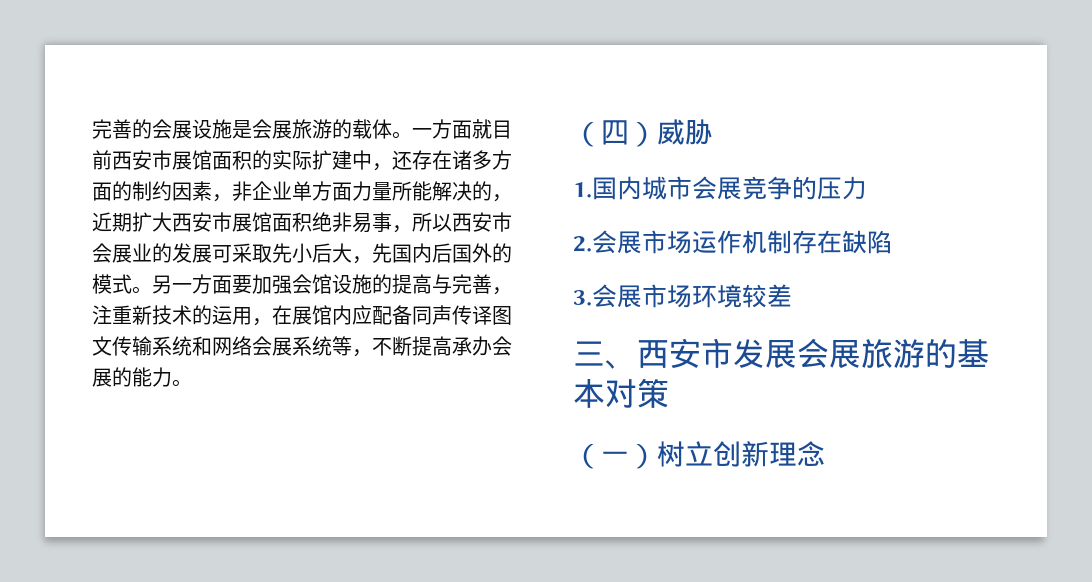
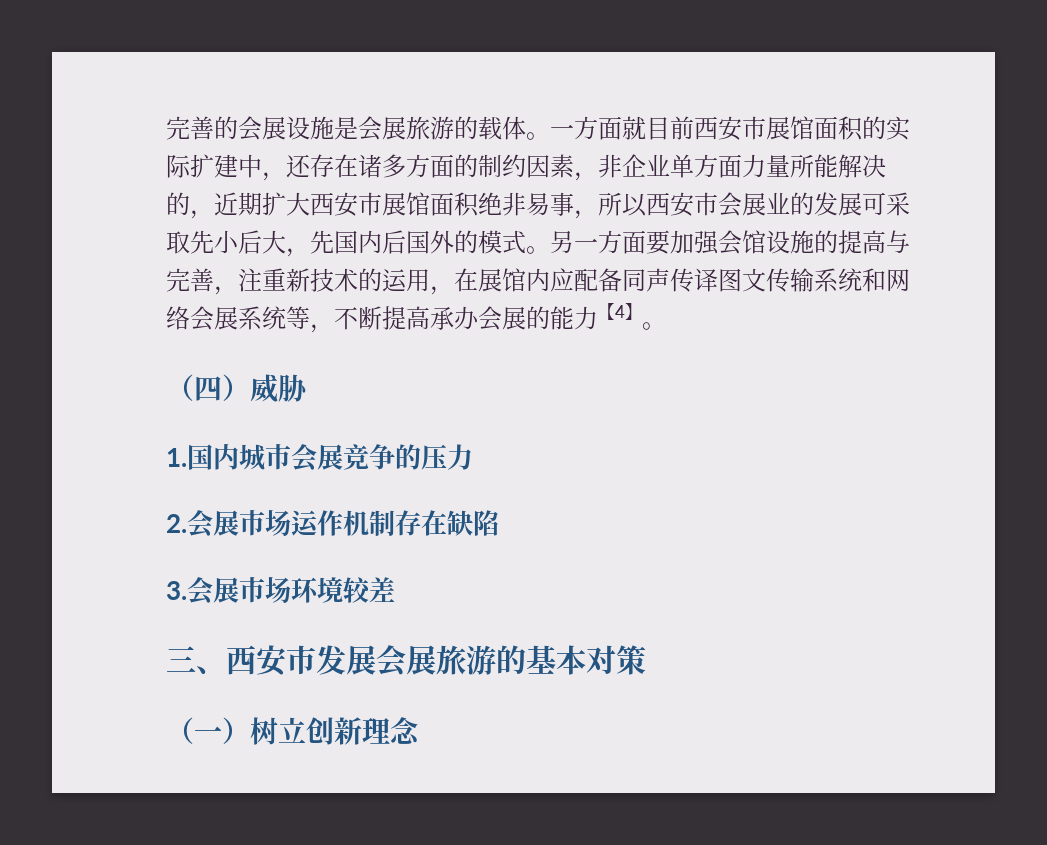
(172, 377) none -> [598,303,642,320] 【4】

